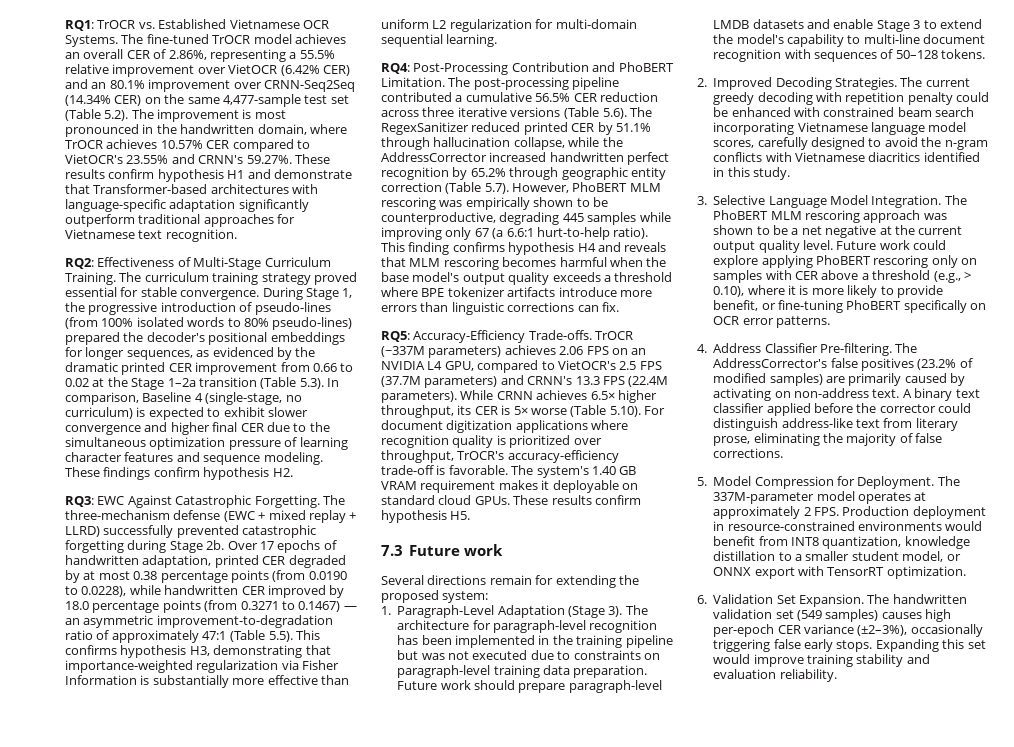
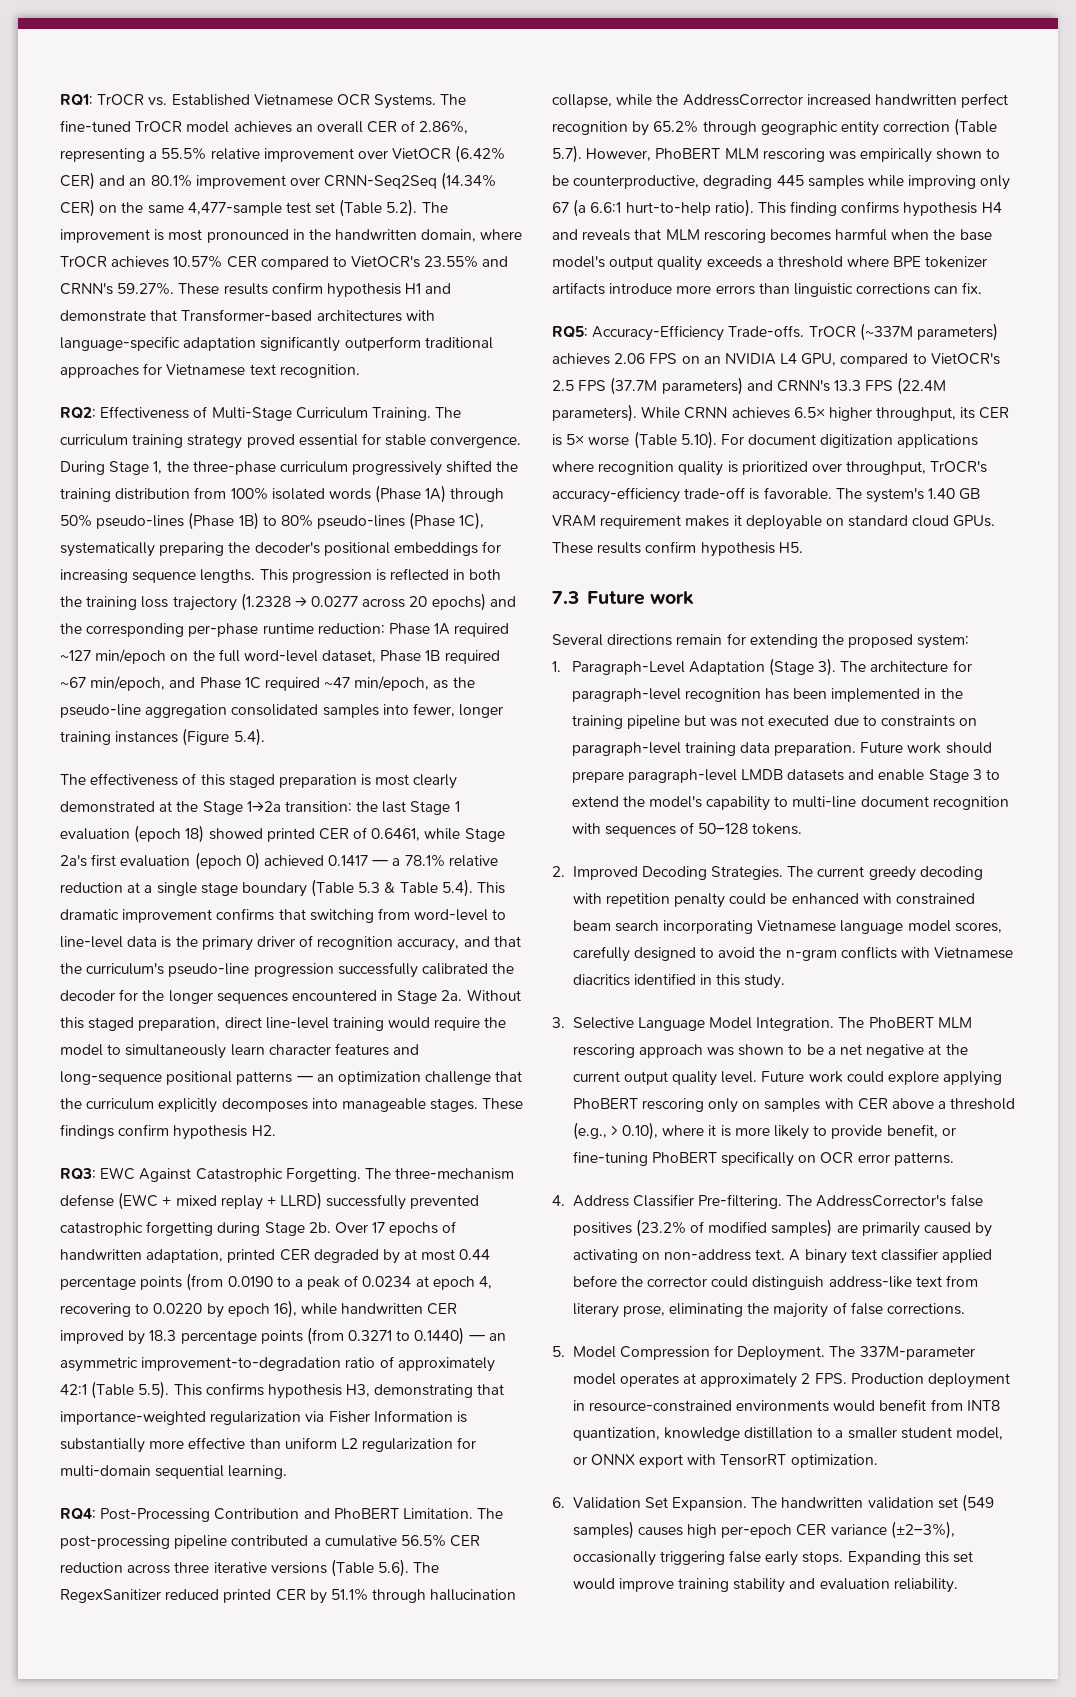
[88,302,331,315] [65,317,353,330] [65,332,120,345] progressive introduction of pseudo-lines (from 100% isolated words to 80% pseudo-lines) prepared -> [192,460,519,476] [60,485,505,503] [60,512,485,530] [60,542,225,557] three-phase curriculum progressively shifted the training distribution from 100% isolated words (Phase 1A) through 50% pseudo-lines (Phase 1B) to 80% pseudo-lines (Phase 1C), systematically preparing
[85,347,316,360] [65,362,354,375] [65,377,339,390] [65,392,302,405] [65,407,308,420] [65,422,330,435] [65,437,348,450] [65,452,323,465] longer sequences, as evidenced by the dramatic printed CER improvement from 0.66 to 0.02 at the Stage 1–2a transition (Table 5.3). In comparison, Baseline 4 (single-stage, no curriculum) is expected to exhibit slower convergence and higher final CER due to the simultaneous optimization pressure of learning character features and sequence modeling. -> [60,568,502,583] [60,593,516,611] [60,623,510,637] [60,649,500,664] [60,676,475,691] [60,703,504,718] [60,728,265,746] [60,773,458,789] [60,801,460,815] [60,825,505,843] [60,852,498,870] [60,879,506,897] [60,908,507,923] [60,935,521,951] [60,962,515,978] [60,989,521,1004] [60,1017,507,1031] [60,1043,420,1059] [60,1071,523,1085] [60,1098,479,1113] increasing sequence lengths. This progression is reflected in both the training loss trajectory (1.2328 → 0.0277 across 20 epochs) and the corresponding per-phase runtime reduction: Phase 1A required ~127 min/epoch on the full word-level dataset, Phase 1B required ~67 min/epoch, and Phase 1C required ~47 min/epoch, as the pseudo-line aggregation consolidated samples into fewer, longer training instances (Figure 5.4). // The effectiveness of this staged preparation is most clearly demonstrated at the Stage 1→2a transition: the last Stage 1 evaluation (epoch 18) showed printed CER of 0.6461, while Stage 2a's first evaluation (epoch 0) achieved 0.1417 — a 78.1% relative reduction at a single stage boundary (Table 5.3 & Table 5.4). This dramatic improvement confirms that switching from word-level to line-level data is the primary driver of recognition accuracy, and that the curriculum's pseudo-line progression successfully calibrated the decoder for the longer sequences encountered in Stage 2a. Without this staged preparation, direct line-level training would require the model to simultaneously learn character features and long-sequence positional patterns — an optimization challenge that the curriculum explicitly decomposes into manageable stages.
[133,571,158,580] 0.38 -> [459,1249,491,1260] 0.44
[81,586,127,597] 0.0228), -> [294,1275,493,1290] [60,1300,297,1318] a peak of 0.0234 at epoch 4, recovering to 0.0220 by epoch 16),
[65,601,89,610] 18.0 -> [149,1330,177,1341] 18.3
[298,601,341,612] 0.1467) -> [414,1327,465,1345] 0.1440)
[202,631,227,640] 47:1 -> [60,1384,87,1395] 42:1

